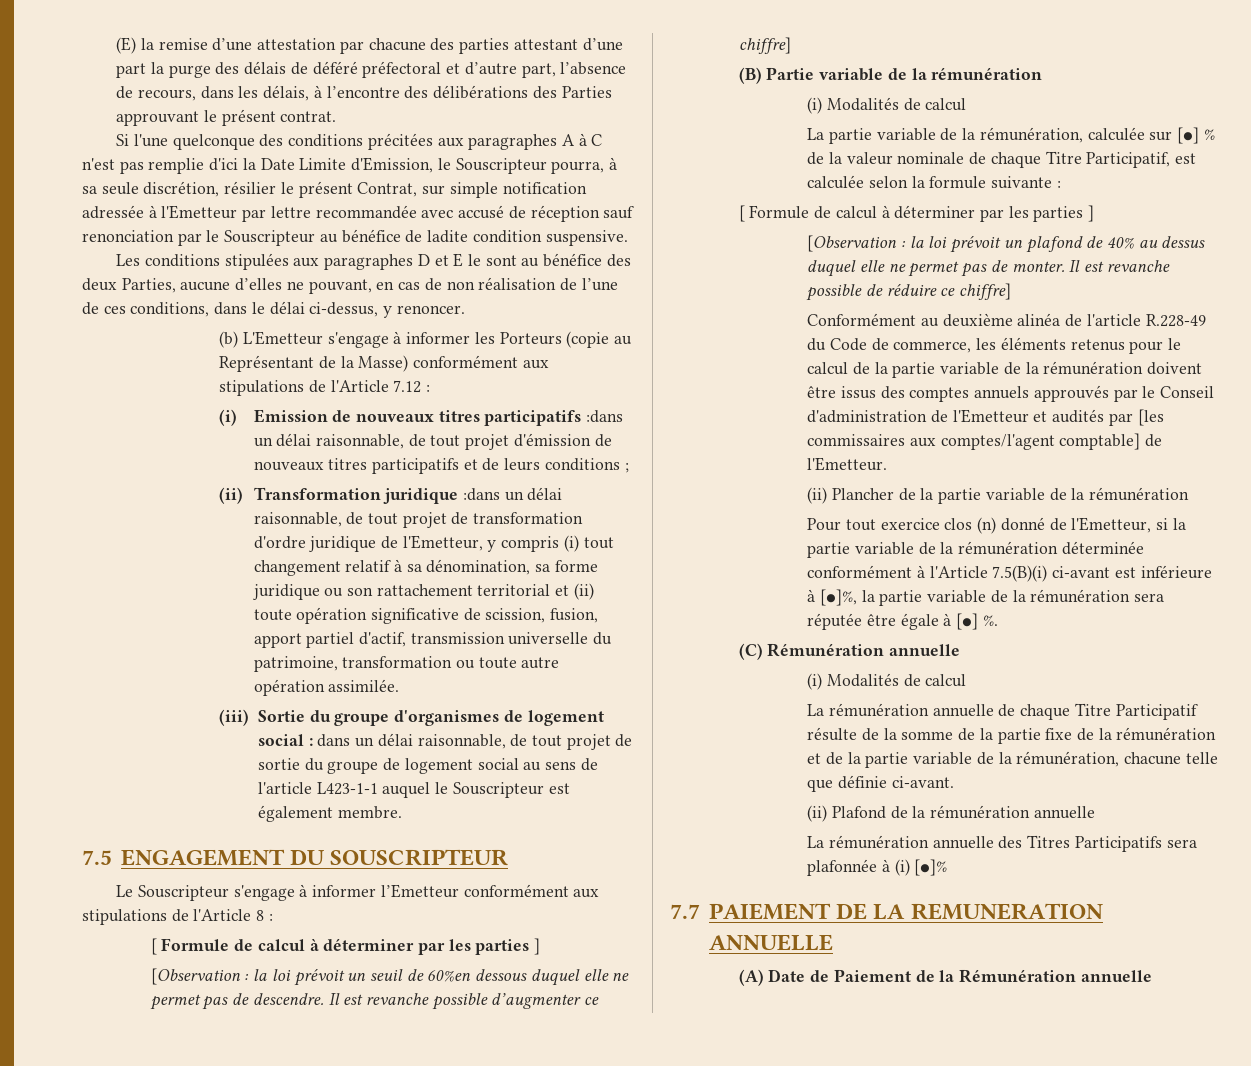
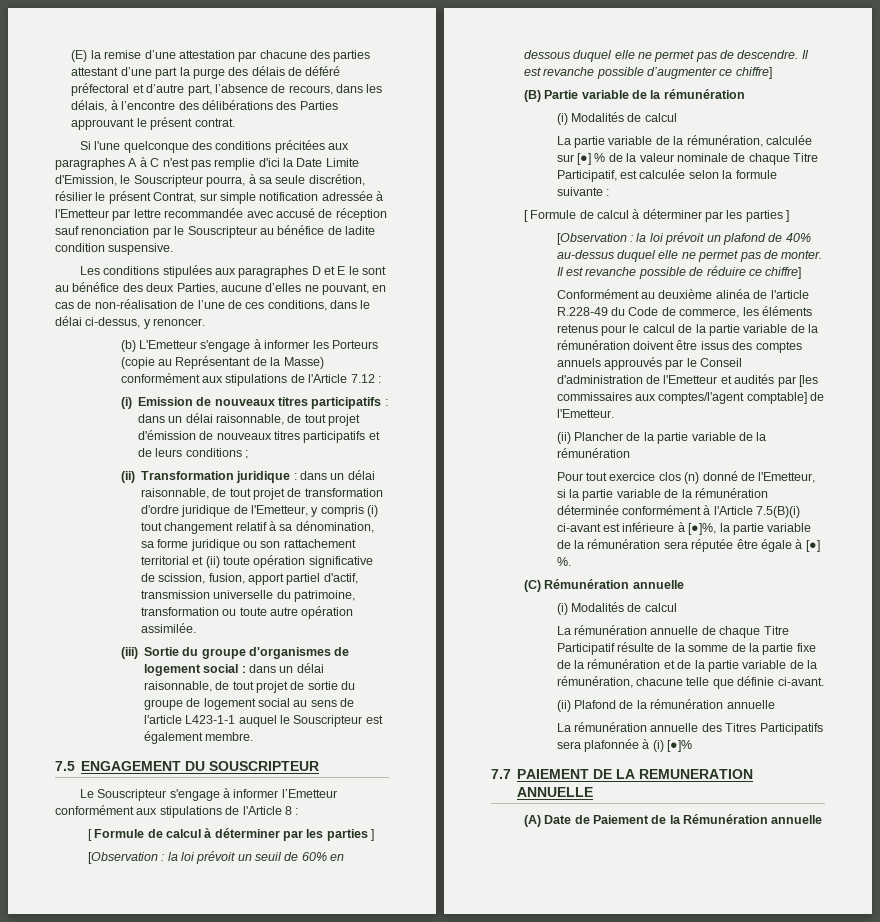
[446,277,557,290] non réalisation -> [94,299,177,309] non-réalisation
[586,410,624,423] :dans -> [384,399,388,406] [137,414,165,423] : dans
[462,488,500,501] :dans -> [293,471,328,480] : dans
[427,970,472,982] 60%en -> [301,852,345,861] 60% en
[1138,236,1206,248] au dessus -> [556,250,614,259] au-dessus

